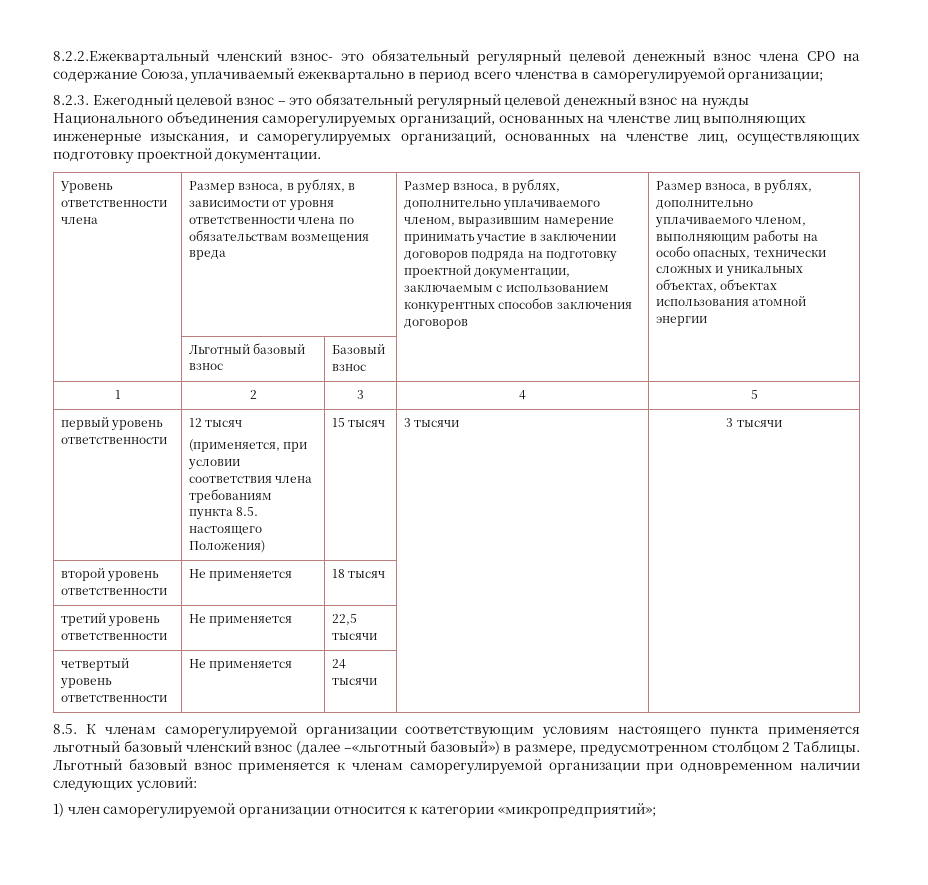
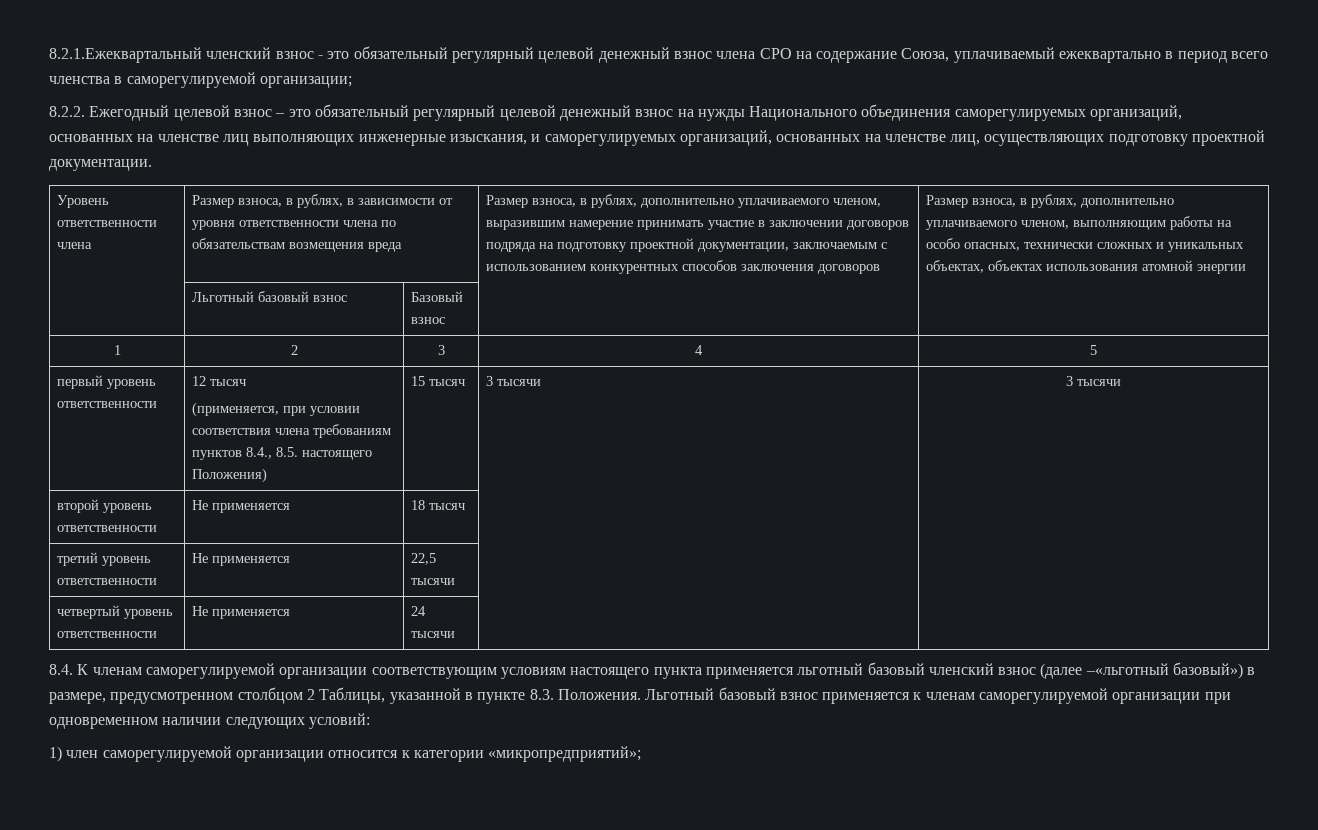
[53,50,333,65] 8.2.2.Ежеквартальный членский взнос- -> [49,47,323,63] 8.2.1.Ежеквартальный членский взнос -
[53,95,89,105] 8.2.3. -> [49,106,85,117] 8.2.2.
[189,508,234,520] пункта -> [191,447,272,460] пунктов 8.4.,
[53,724,77,734] 8.5. -> [49,664,73,675] 8.4.
[794,740,860,755] Таблицы. -> [319,687,641,704] Таблицы, указанной в пункте 8.3. Положения.

